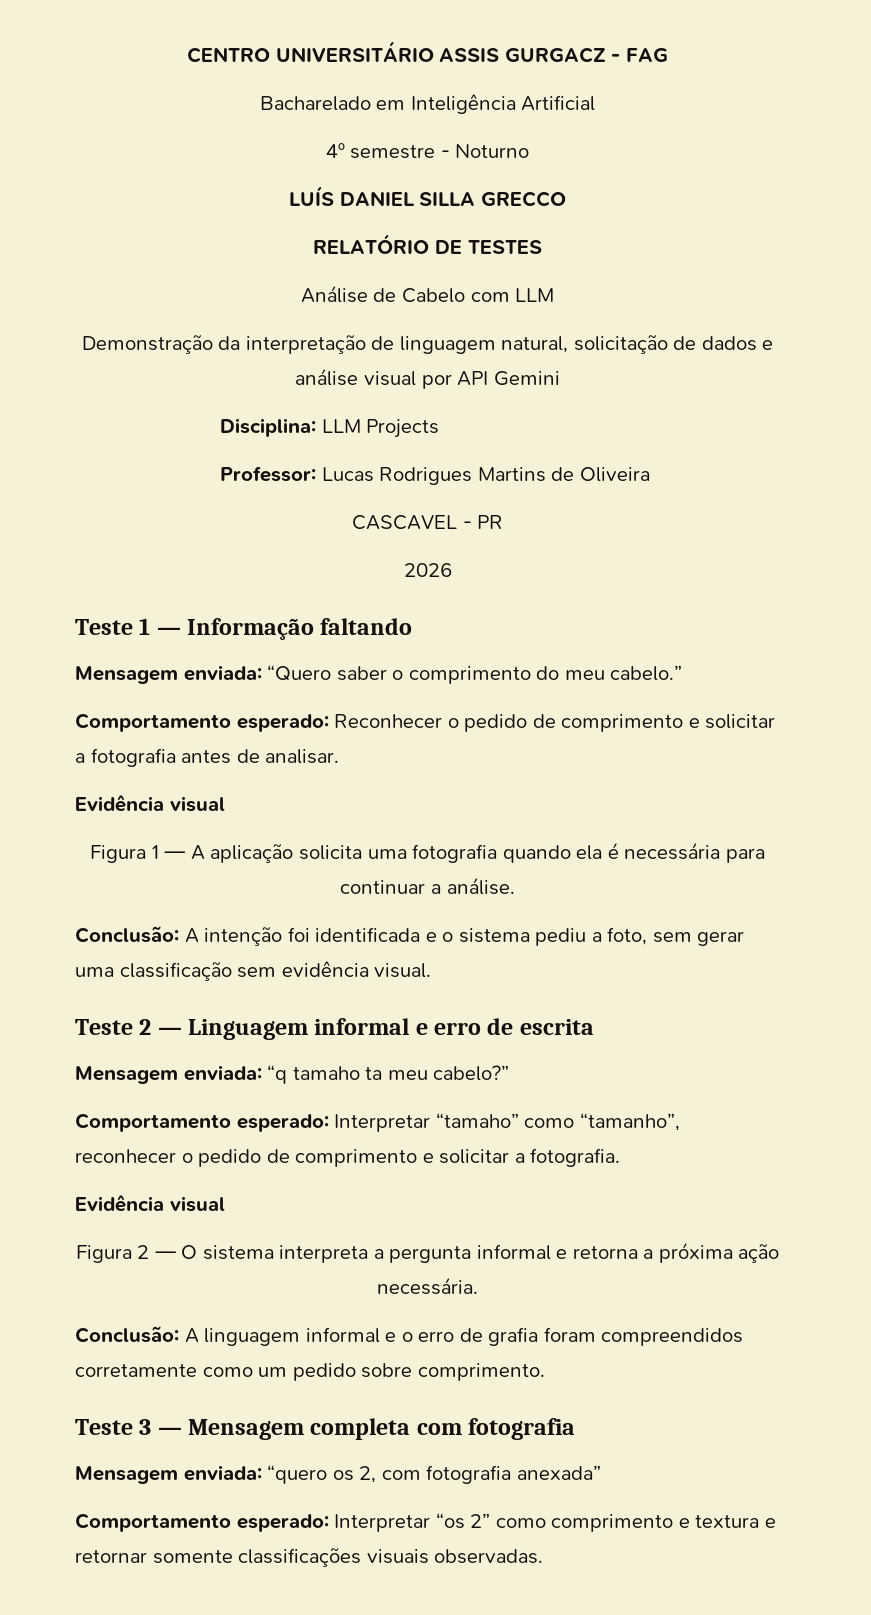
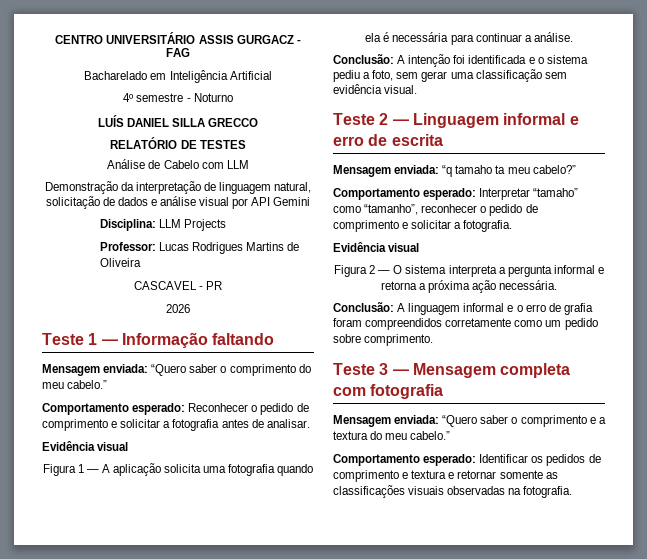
[267,1465,601,1484] [75,1513,546,1532] “quero os 2, com fotografia anexada” // Comportamento esperado: Interpretar “os 2” como -> [442,415,606,427] [333,431,451,440] [333,454,601,466] “Quero saber o comprimento e a textura do meu cabelo.” // Comportamento esperado: Identificar os pedidos de
(233, 1557) none -> [545,472,558,479] as
[434,1549,544,1564] observadas. -> [447,486,573,498] observadas na fotografia.

